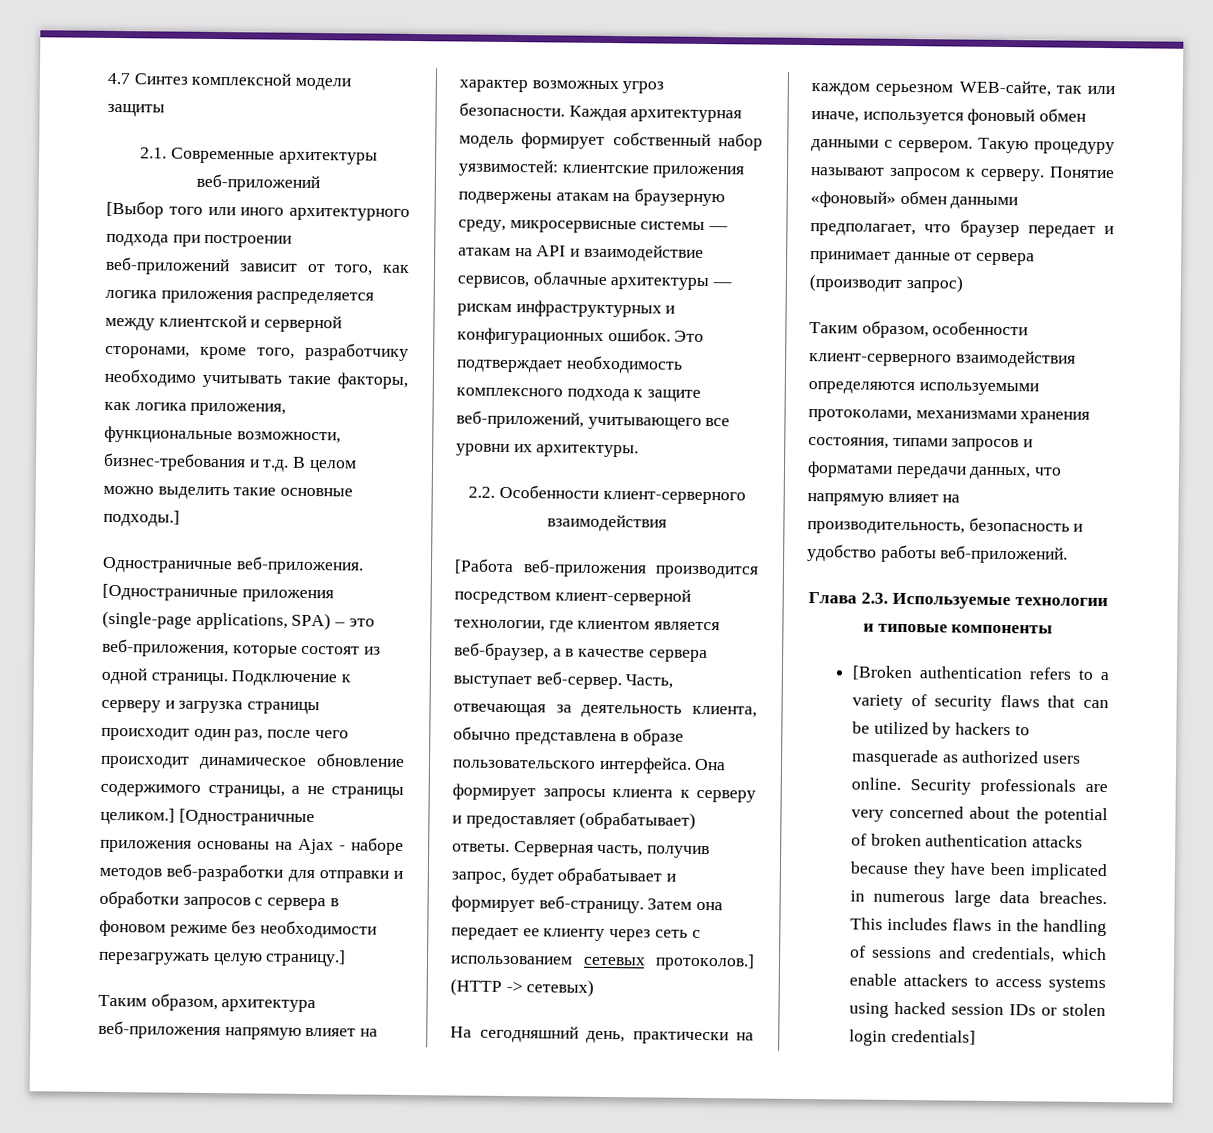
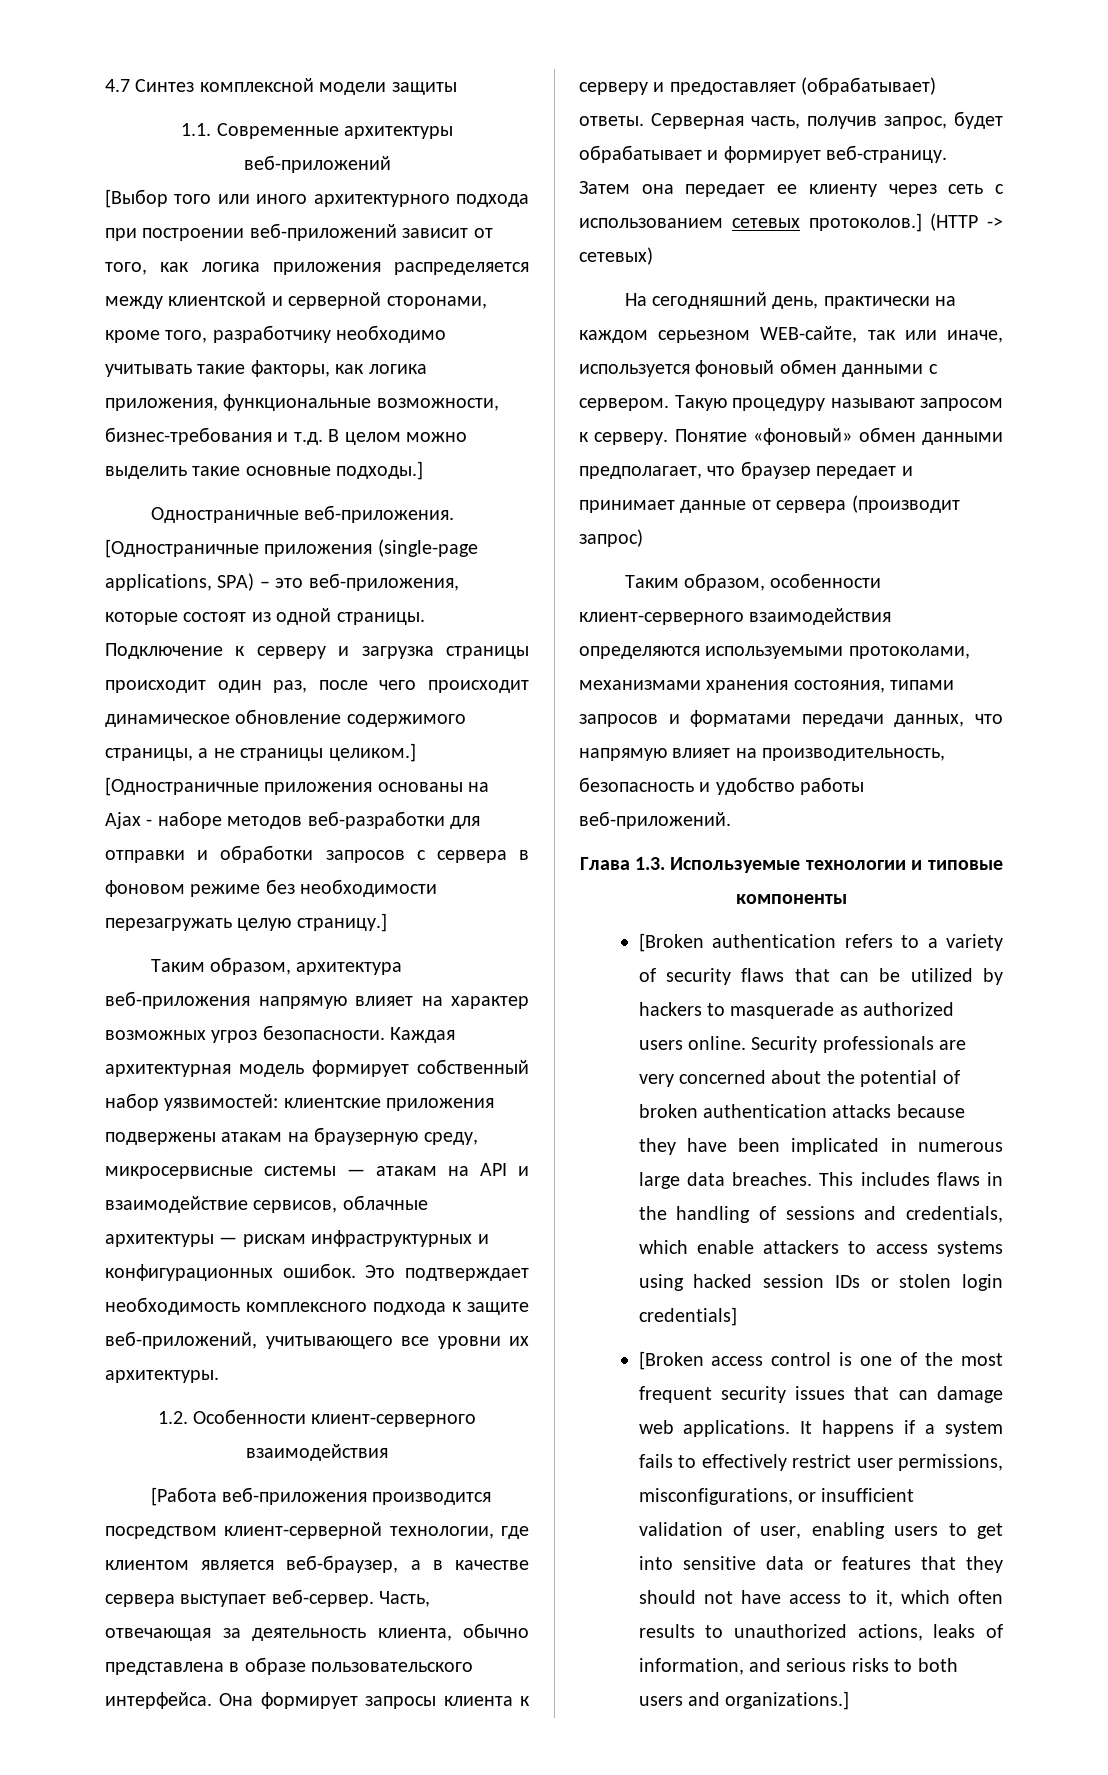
[140,147,168,159] 2.1. -> [181,123,212,136] 1.1.
[468,486,496,498] 2.2. -> [157,1411,188,1424] 1.2.
[861,592,889,604] 2.3. -> [634,857,665,870] 1.3.
(976, 1037) none -> [638,1351,1003,1370] [638,1386,1003,1403] [638,1420,1003,1437] [638,1454,1003,1471] [638,1488,915,1505] [638,1522,1003,1539] [638,1556,1003,1573] [638,1590,1003,1607] [638,1624,1003,1641] [638,1658,958,1675] [638,1691,850,1710] // [Broken access control is one of the most frequent security issues that can damage web applications. It happens if a system fails to effectively restrict user permissions, misconfigurations, or insufficient validation of user, enabling users to get into sensitive data or features that they should not have access to it, which often results to unauthorized actions, leaks of information, and serious risks to both users and organizations.]

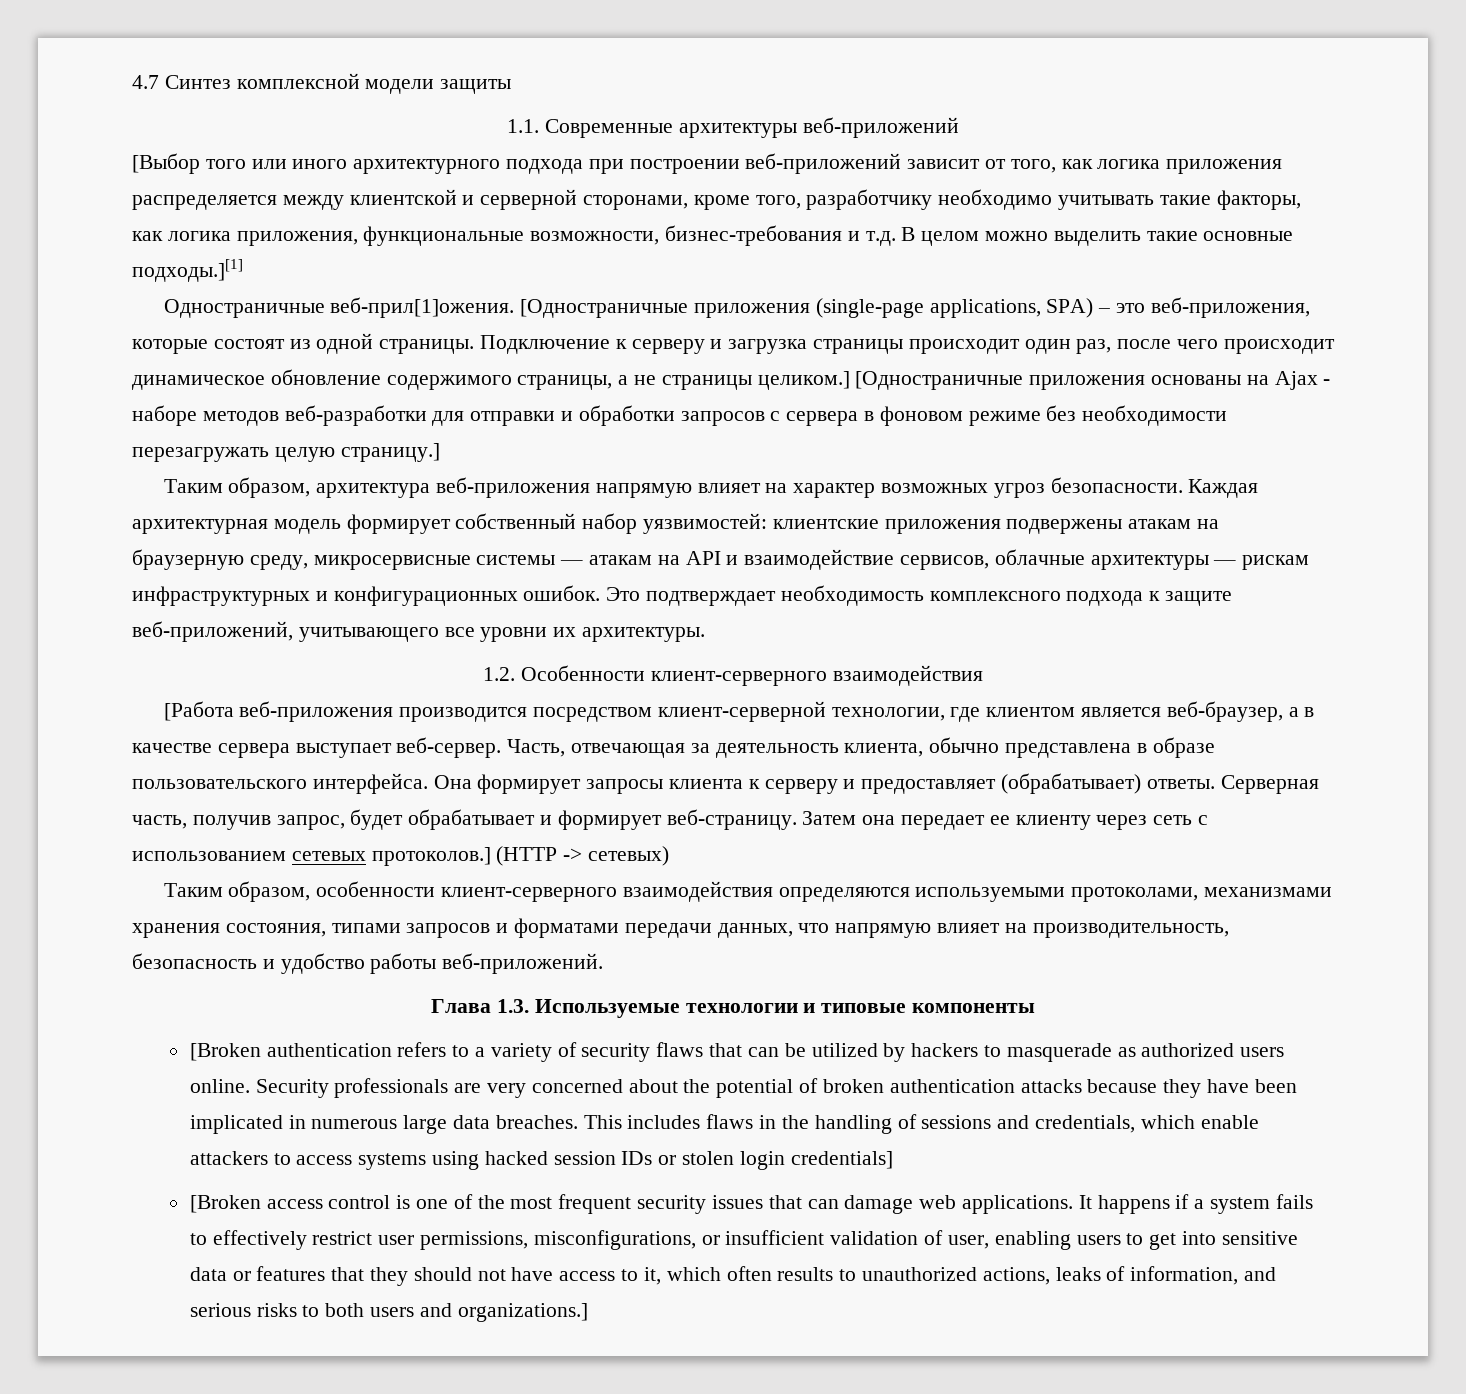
[336,461,424,480] подходы.] -> [132,259,243,282] подходы.][1]
[304,505,455,523] веб-приложения. -> [330,297,515,318] веб-прил[1]ожения.
[624,292,957,309] [579,326,1003,343] [579,359,938,377] [579,395,1003,411] [579,427,1003,445] [579,461,913,479] [579,495,960,513] [579,529,643,547] // На сегодняшний день, практически на каждом серьезном WEB-сайте, так или иначе, используется фоновый обмен данными с сервером. Такую процедуру называют запросом к серверу. Понятие «фоновый» обмен данными предполагает, что браузер передает и принимает данные от сервера (производит запрос) -> (670, 856) none

